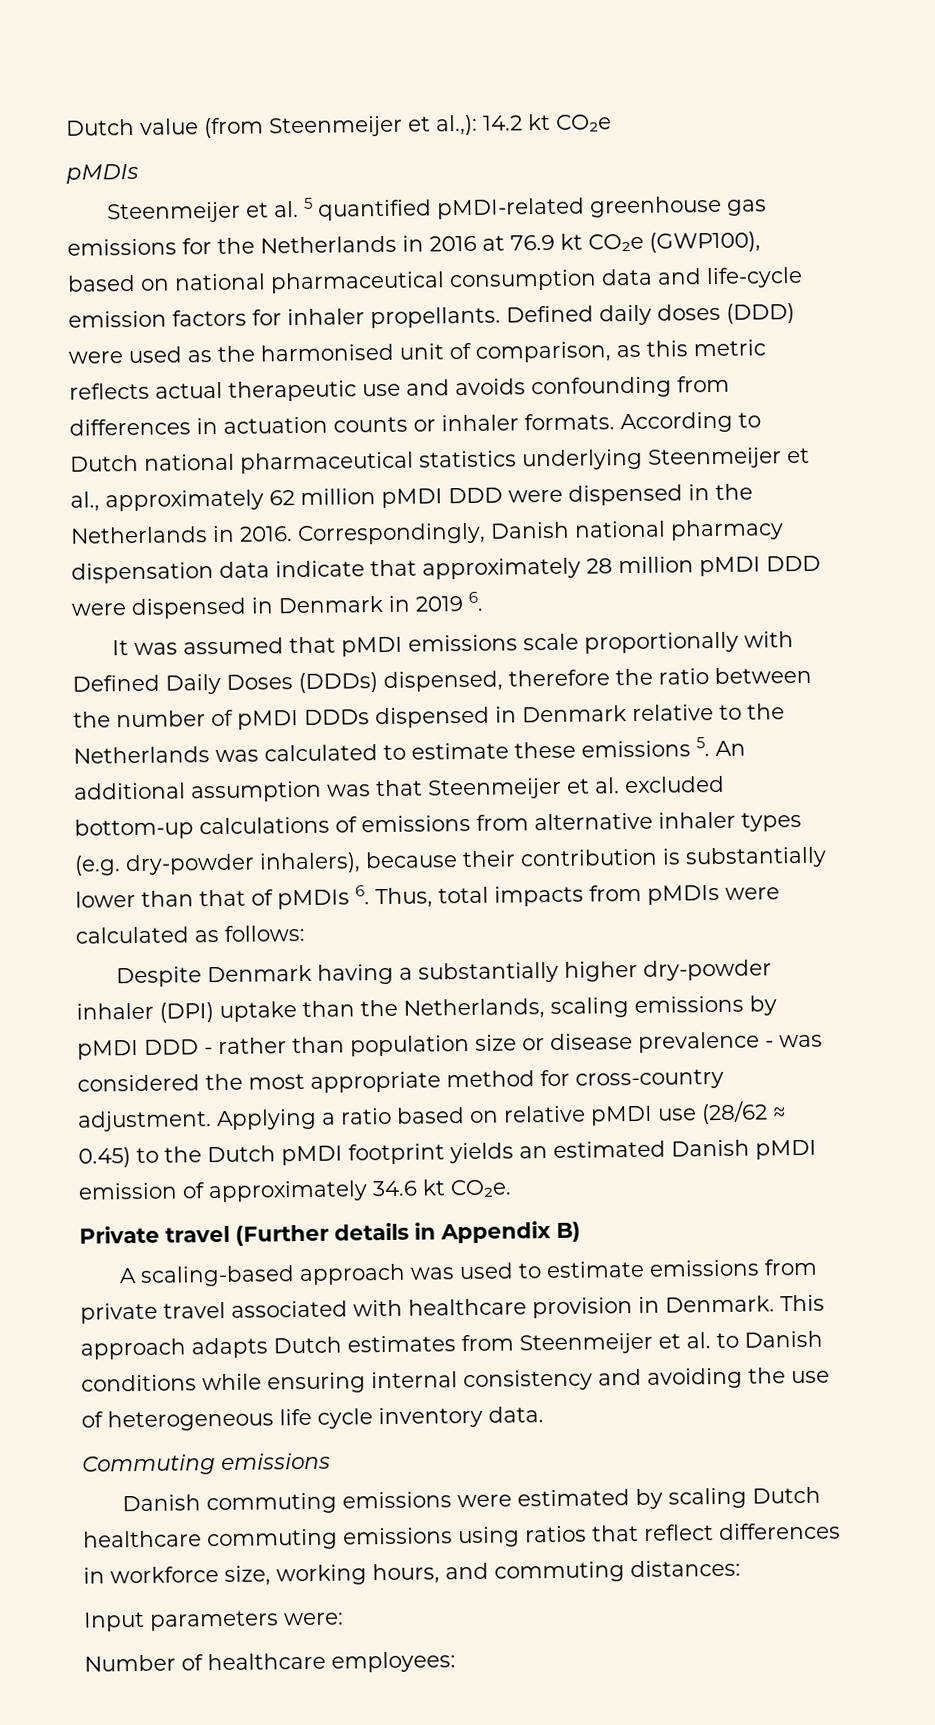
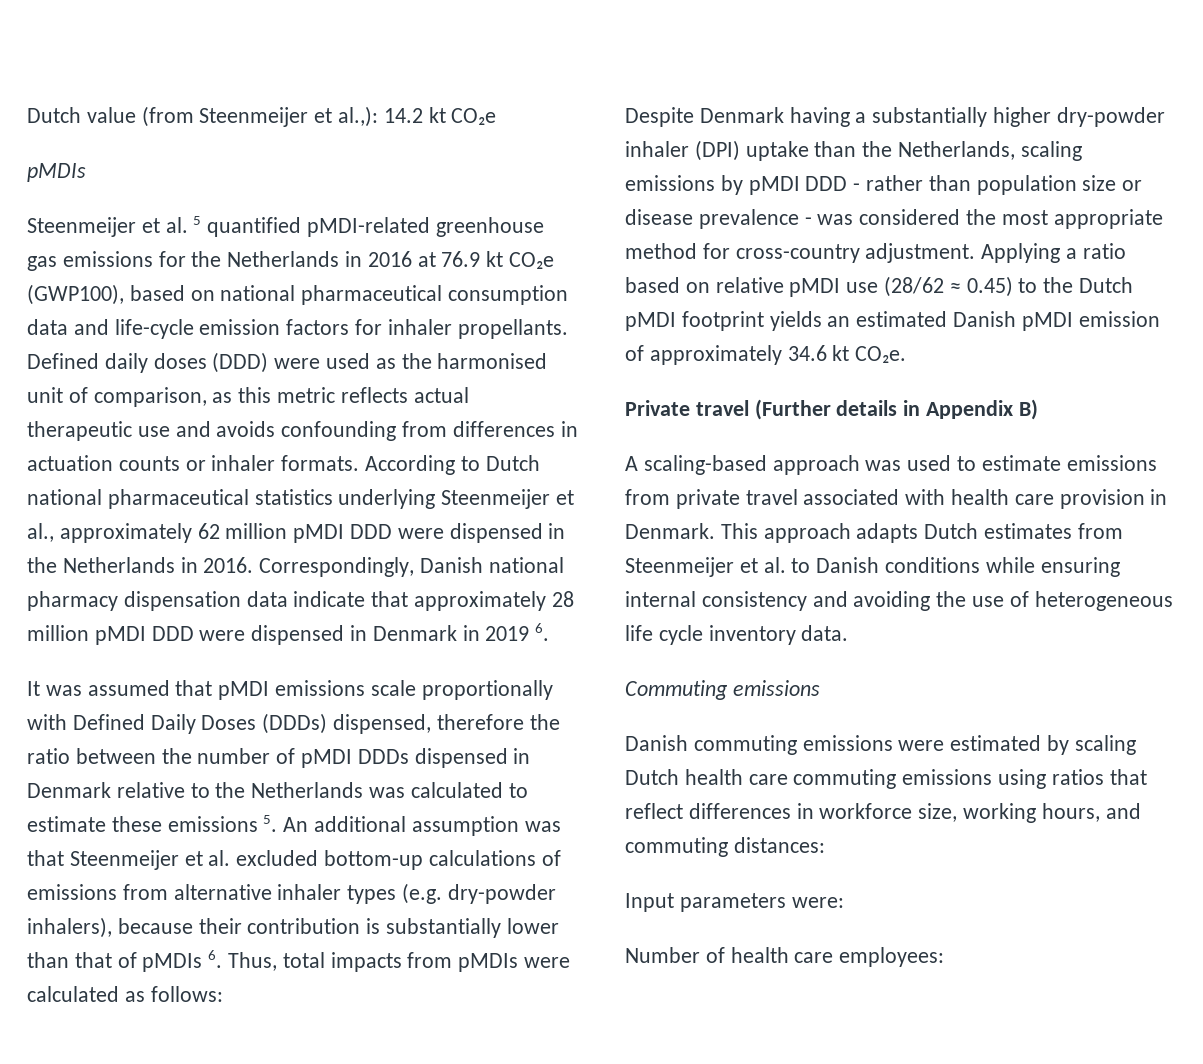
[408,1298,527,1316] healthcare -> [951,489,1054,505] health care
[83,1530,202,1548] healthcare -> [684,769,788,785] health care
[207,1652,326,1671] healthcare -> [730,947,834,963] health care

